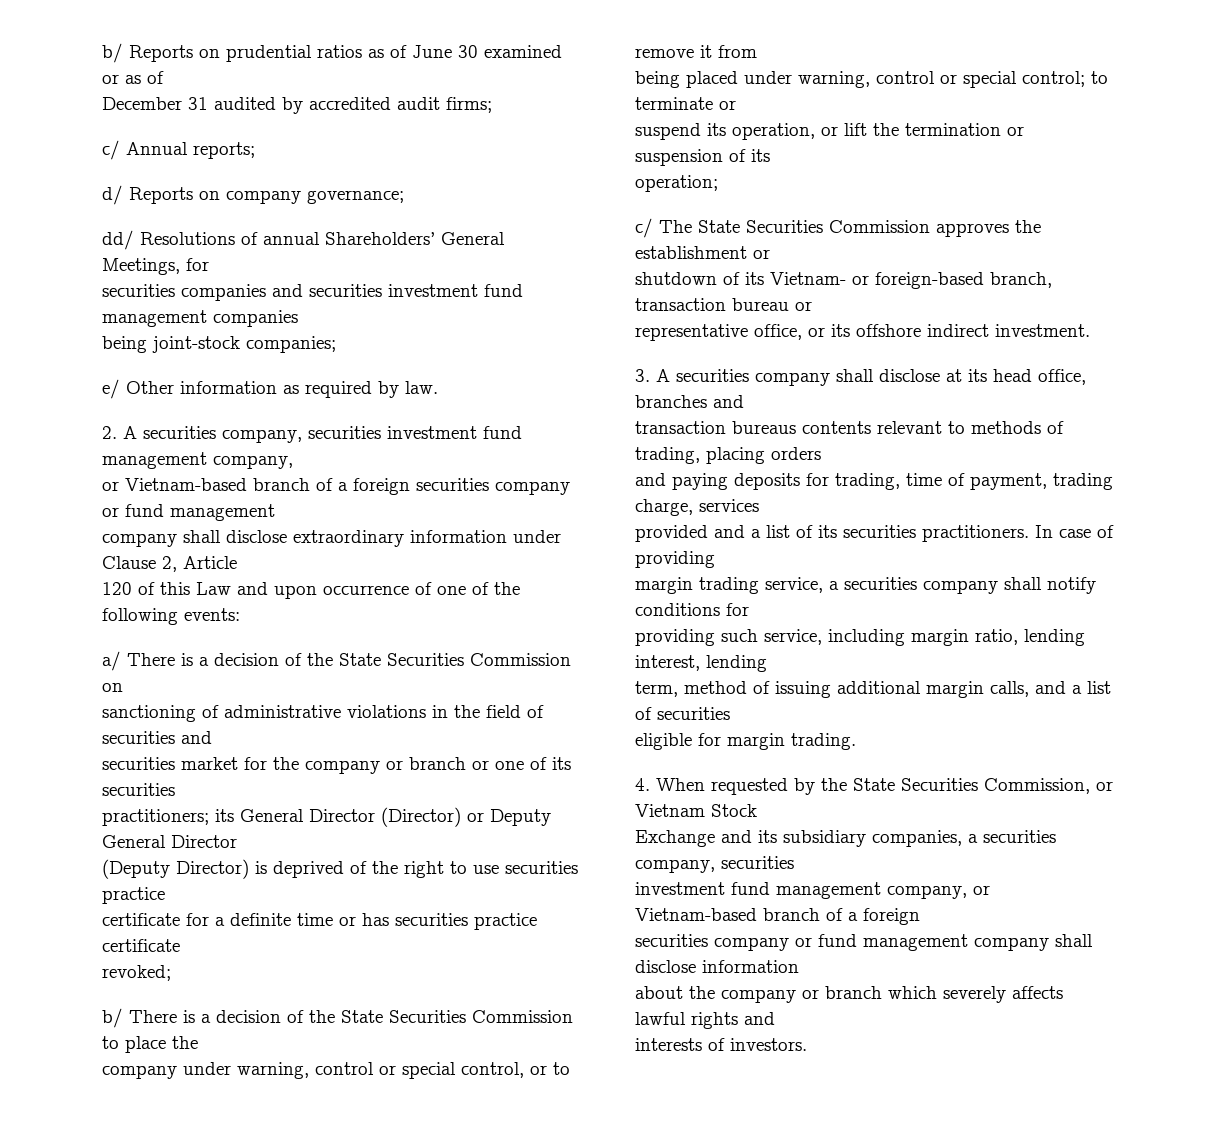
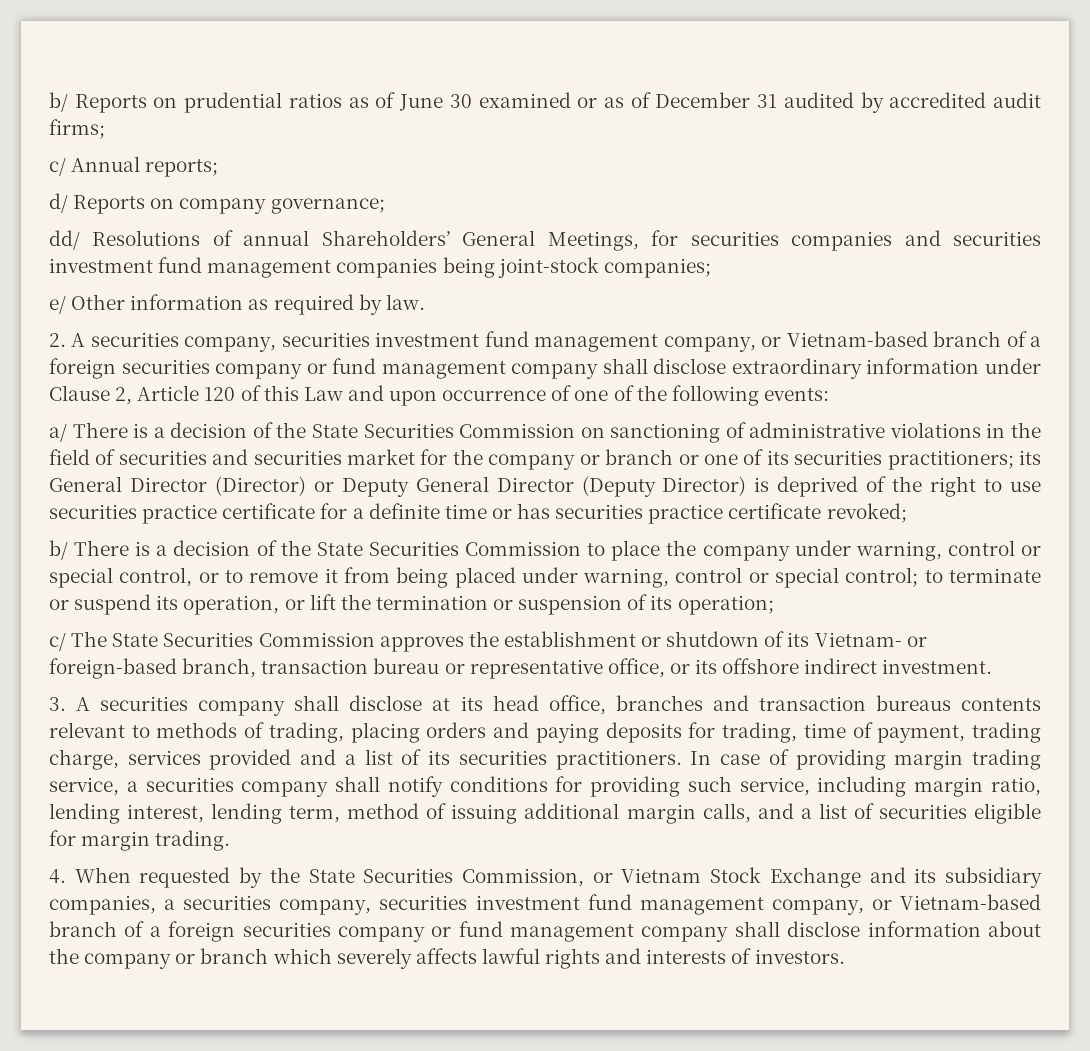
(164, 77) // -> (651, 100) none
(209, 264) // -> (679, 238) none
(298, 318) // -> (438, 268) none
(293, 462) // -> (756, 344) none
(275, 512) // -> (506, 370) none
(237, 562) // -> (200, 393) none
(123, 687) // -> (605, 432) none
(212, 737) // -> (249, 457) none
(175, 789) // -> (883, 457) none
(237, 841) // -> (574, 484) none
(165, 895) // -> (218, 514) none
(180, 945) // -> (822, 511) none
(198, 1042) // -> (697, 548) none
(757, 51) // -> (390, 575) none
(736, 105) // -> (69, 604) none
(770, 155) // -> (673, 602) none
(770, 254) // -> (662, 641) none
(812, 306) // -> (465, 668) none
(744, 401) // -> (749, 703) none
(821, 453) // -> (487, 730) none
(759, 505) // -> (201, 757) none
(715, 559) // -> (886, 759) none
(749, 609) // -> (583, 784) none
(767, 663) // -> (283, 813) none
(730, 713) // -> (967, 811) none
(757, 810) // -> (762, 875) none
(794, 862) // -> (468, 902) none
(920, 916) // -> (236, 931) none
(799, 966) // -> (981, 929) none
(775, 1018) // -> (642, 956) none

